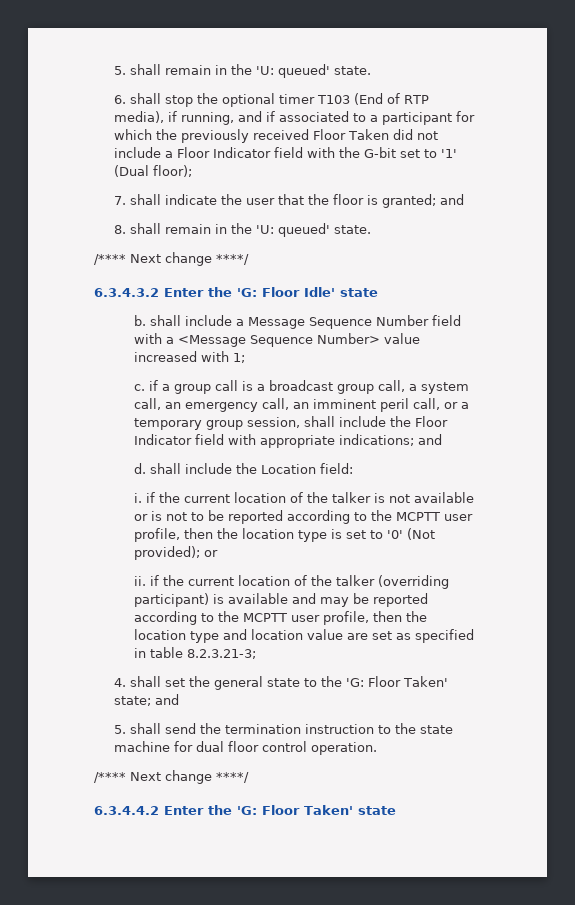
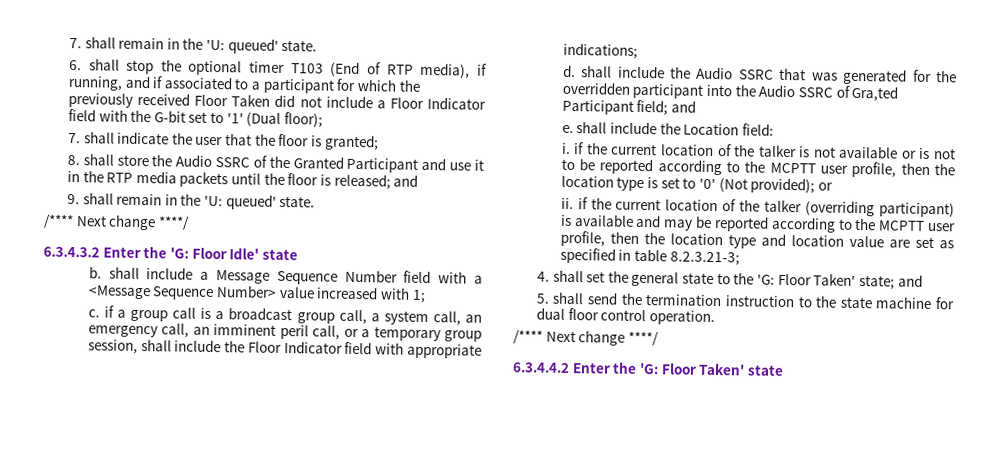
[114,66,127,75] 5. -> [68,37,82,49] 7.
[440,194,465,205] [114,225,127,234] and // 8. -> [66,153,484,173] [66,170,419,190] [66,193,80,205] // 8. shall store the Audio SSRC of the Granted Participant and use it in the RTP media packets until the floor is released; and // 9.
[418,434,443,445] [134,463,147,474] and // d. -> [562,64,957,85] [561,81,899,102] [561,99,697,116] [561,124,574,134] // d. shall include the Audio SSRC that was generated for the overridden participant into the Audio SSRC of Gra,ted Participant field; and // e.

